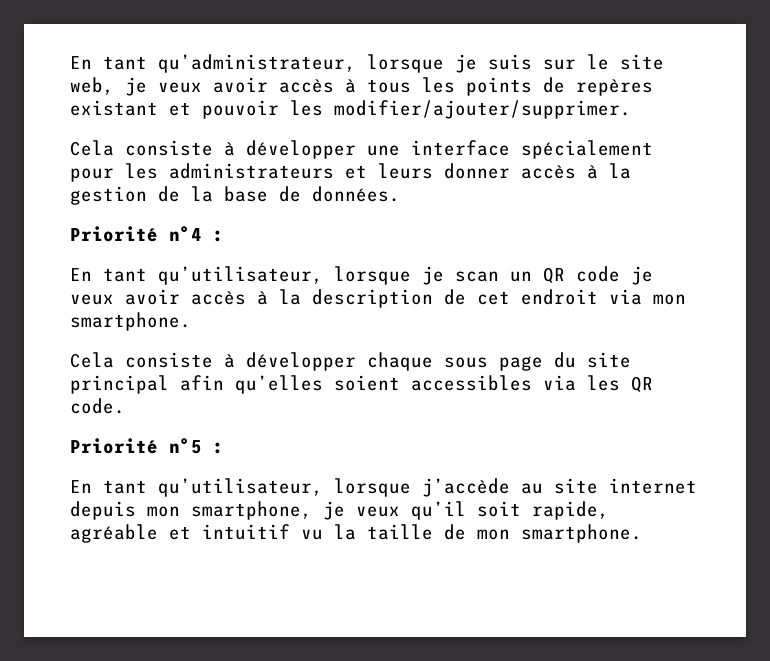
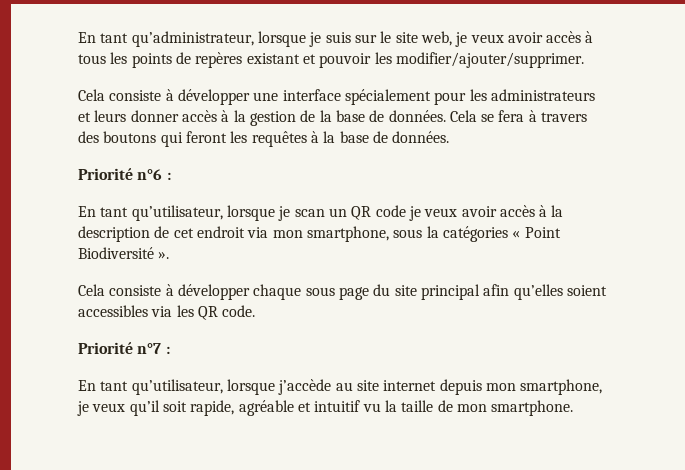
[70,226,202,242] // Priorité n°4 -> [449,110,588,122] [78,131,450,147] [78,168,163,180] Cela se fera à travers des boutons qui feront les requêtes à la base de données. // Priorité n°6
[70,312,191,331] smartphone. -> [306,226,561,242] [78,247,170,259] smartphone, sous la catégories « Point Biodiversité ».
[169,438,202,454] n°5 -> [137,343,162,354] n°7

